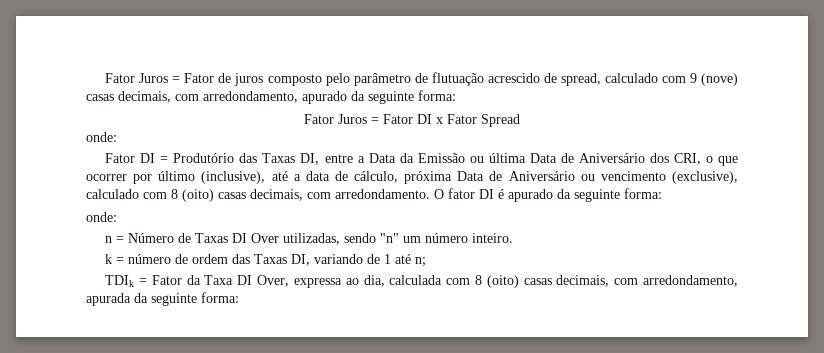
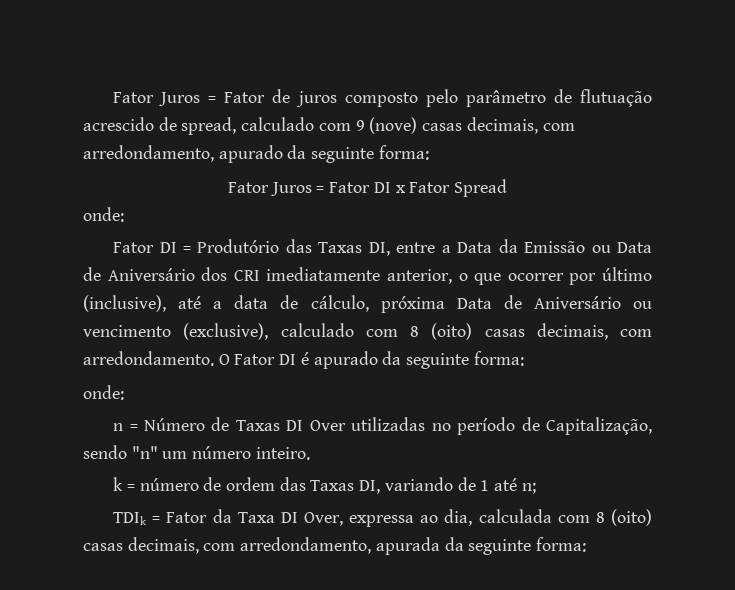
[488,153,526,163] última -> (611, 249) none
[673,153,701,165] CRI, -> [233,267,452,284] CRI imediatamente anterior,
[448,188,475,199] fator -> [234,354,276,365] Fator
[283,233,341,245] utilizadas, -> [351,417,652,435] utilizadas no período de Capitalização,

